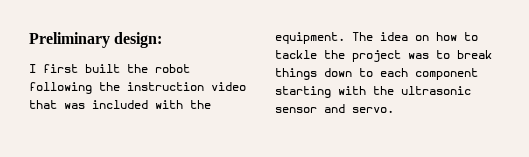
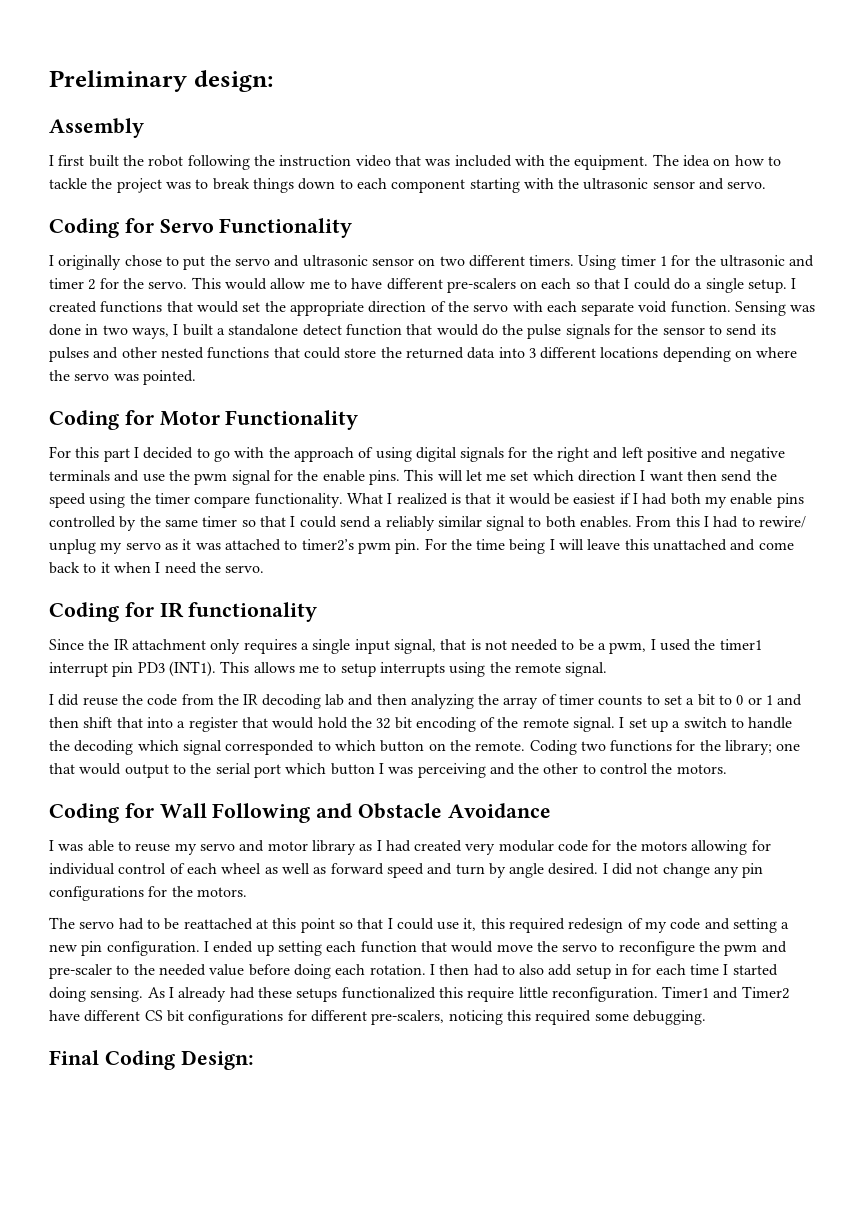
(163, 40) none -> [49,118,144,138] // Assembly
(394, 110) none -> [49,218,353,238] [49,255,815,270] [49,277,797,293] [49,301,816,316] [49,324,776,339] [49,347,798,362] [49,370,196,385] [49,410,359,430] [49,446,785,462] [49,469,777,485] [49,493,804,508] [49,515,807,531] [49,538,794,554] [49,562,265,574] [49,602,318,622] [49,639,762,654] [49,661,608,677] [49,694,803,709] [49,717,793,732] [49,740,801,755] [49,763,727,778] [49,803,551,823] [49,840,771,855] [49,863,764,878] [49,886,247,901] [49,917,790,933] [49,941,787,956] [49,964,778,979] [49,986,789,1002] [49,1010,706,1025] [49,1050,254,1070] // Coding for Servo Functionality // I originally chose to put the servo and ultrasonic sensor on two different timers. Using timer 1 for the ultrasonic and timer 2 for the servo. This would allow me to have different pre-scalers on each so that I could do a single setup. I created functions that would set the appropriate direction of the servo with each separate void function. Sensing was done in two ways, I built a standalone detect function that would do the pulse signals for the sensor to send its pulses and other nested functions that could store the returned data into 3 different locations depending on where the servo was pointed. // Coding for Motor Functionality // For this part I decided to go with the approach of using digital signals for the right and left positive and negative terminals and use the pwm signal for the enable pins. This will let me set which direction I want then send the speed using the timer compare functionality. What I realized is that it would be easiest if I had both my enable pins controlled by the same timer so that I could send a reliably similar signal to both enables. From this I had to rewire/ unplug my servo as it was attached to timer2’s pwm pin. For the time being I will leave this unattached and come back to it when I need the servo. // Coding for IR functionality // Since the IR attachment only requires a single input signal, that is not needed to be a pwm, I used the timer1 interrupt pin PD3 (INT1). This allows me to setup interrupts using the remote signal. // I did reuse the code from the IR decoding lab and then analyzing the array of timer counts to set a bit to 0 or 1 and then shift that into a register that would hold the 32 bit encoding of the remote signal. I set up a switch to handle the decoding which signal corresponded to which button on the remote. Coding two functions for the library; one that would output to the serial port which button I was perceiving and the other to control the motors. // Coding for Wall Following and Obstacle Avoidance // I was able to reuse my servo and motor library as I had created very modular code for the motors allowing for individual control of each wheel as well as forward speed and turn by angle desired. I did not change any pin configurations for the motors. // The servo had to be reattached at this point so that I could use it, this required redesign of my code and setting a new pin configuration. I ended up setting each function that would move the servo to reconfigure the pwm and pre-scaler to the needed value before doing each rotation. I then had to also add setup in for each time I started doing sensing. As I already had these setups functionalized this require little reconfiguration. Timer1 and Timer2 have different CS bit configurations for different pre-scalers, noticing this required some debugging. // Final Coding Design:

